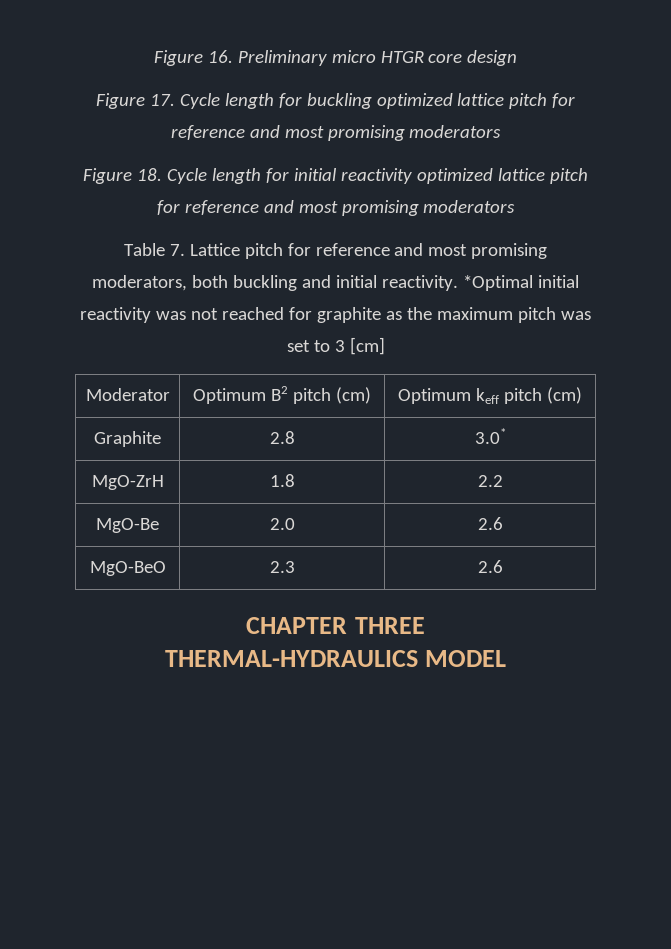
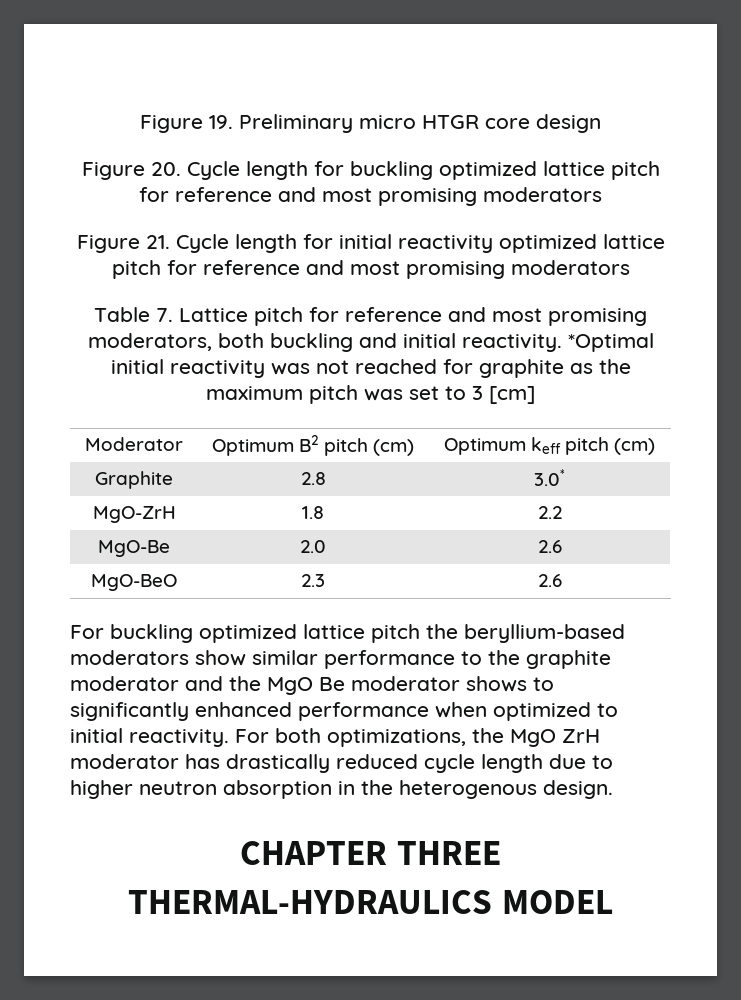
[153,50,233,66] Figure 16. -> [140,115,233,133] Figure 19.
[149,94,175,106] 17. -> [150,162,181,176] 20.
[137,168,163,181] 18. -> [145,235,170,249] 21.
(503, 566) none -> [70,624,625,643] [70,650,611,669] [70,676,554,695] [70,702,618,721] [70,728,600,747] [70,754,613,773] [70,780,613,799] // For buckling optimized lattice pitch the beryllium-based moderators show similar performance to the graphite moderator and the MgO Be moderator shows to significantly enhanced performance when optimized to initial reactivity. For both optimizations, the MgO ZrH moderator has drastically reduced cycle length due to higher neutron absorption in the heterogenous design.

